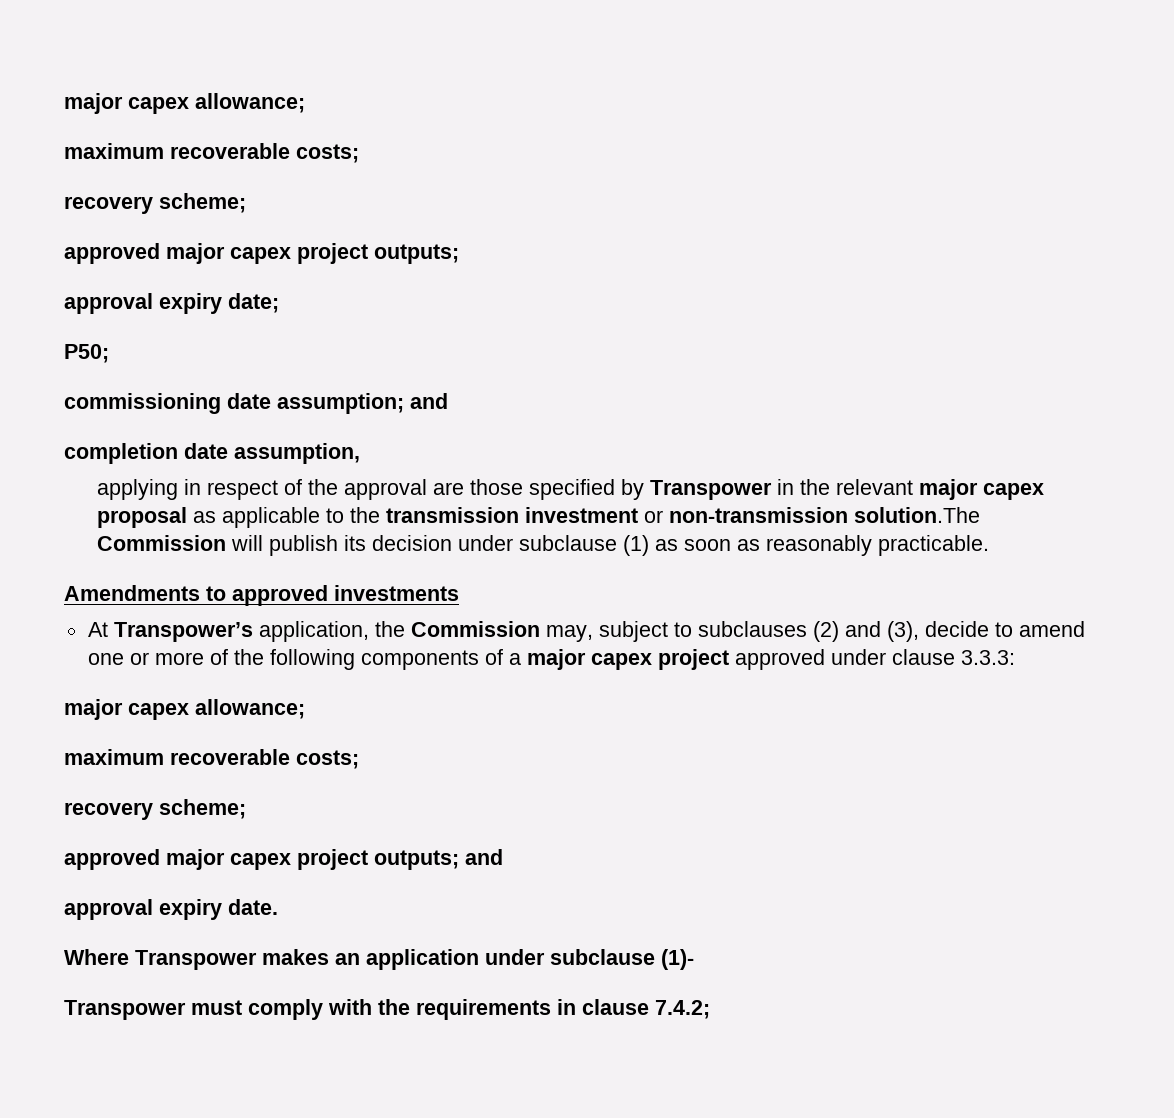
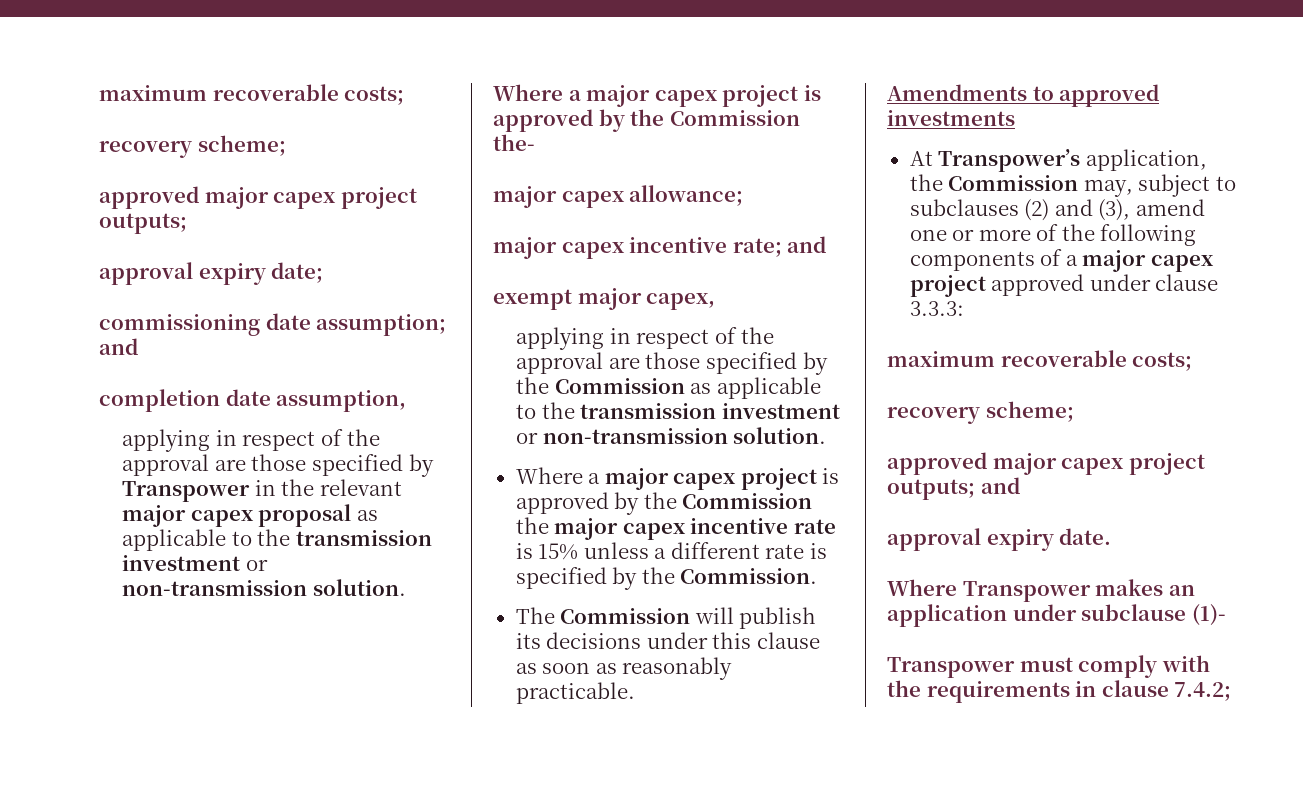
[64,93,305,114] major capex allowance; // -> (99, 93) none
[64,344,109,363] // P50; -> (324, 272) none
[853,507,980,523] [96,535,649,556] solution.The Commission will publish its decision under subclause (1) -> [312,579,406,596] [493,84,821,107] [493,109,800,132] [493,134,535,151] [493,185,744,208] [493,236,827,259] [493,288,716,310] [516,327,774,350] [516,352,828,375] [516,377,821,399] [516,402,840,419] [516,427,827,444] [515,467,840,490] [515,492,813,515] [515,517,836,540] [515,542,827,560] [515,567,818,590] [515,607,817,629] [515,632,820,649] solution. // Where a major capex project is approved by the Commission the- // major capex allowance; // major capex incentive rate; and // exempt major capex, // applying in respect of the approval are those specified by the Commission as applicable to the transmission investment or non-transmission solution. // Where a major capex project is approved by the Commission the major capex incentive rate is 15% unless a different rate is specified by the Commission. // The Commission will publish its decisions under this clause
[924,621,1013,637] decide to -> (1131, 210) none
[64,699,305,720] // major capex allowance; -> (964, 308) none

